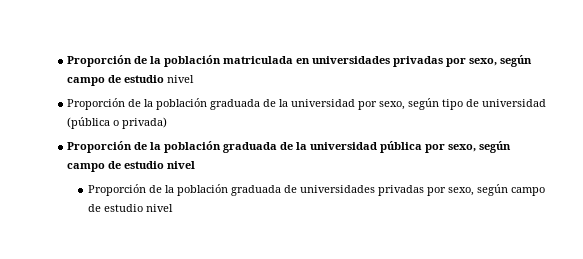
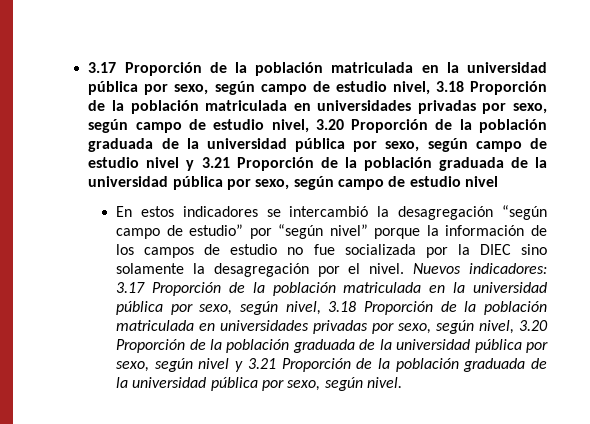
(67, 61) none -> [88,62,547,76] [88,81,464,95] 3.17 Proporción de la población matriculada en la universidad pública por sexo, según campo de estudio nivel, 3.18
[167,75,195,83] [67,98,547,110] [67,117,168,129] nivel // Proporción de la población graduada de la universidad por sexo, según tipo de universidad (pública o privada) // -> [271,119,548,133] [88,138,547,152] [88,157,230,171] nivel, 3.20 Proporción de la población graduada de la universidad pública por sexo, según campo de estudio nivel y 3.21
[87,184,545,196] [87,204,173,212] Proporción de la población graduada de universidades privadas por sexo, según campo de estudio nivel -> [116,205,547,220] [116,224,547,239] [116,244,548,258] [116,263,547,277] [116,282,547,296] [116,301,547,315] [116,320,548,334] [116,339,549,353] [116,358,547,372] [116,377,403,391] En estos indicadores se intercambió la desagregación “según campo de estudio” por “según nivel” porque la información de los campos de estudio no fue socializada por la DIEC sino solamente la desagregación por el nivel. Nuevos indicadores: 3.17 Proporción de la población matriculada en la universidad pública por sexo, según nivel, 3.18 Proporción de la población matriculada en universidades privadas por sexo, según nivel, 3.20 Proporción de la población graduada de la universidad pública por sexo, según nivel y 3.21 Proporción de la población graduada de la universidad pública por sexo, según nivel.

